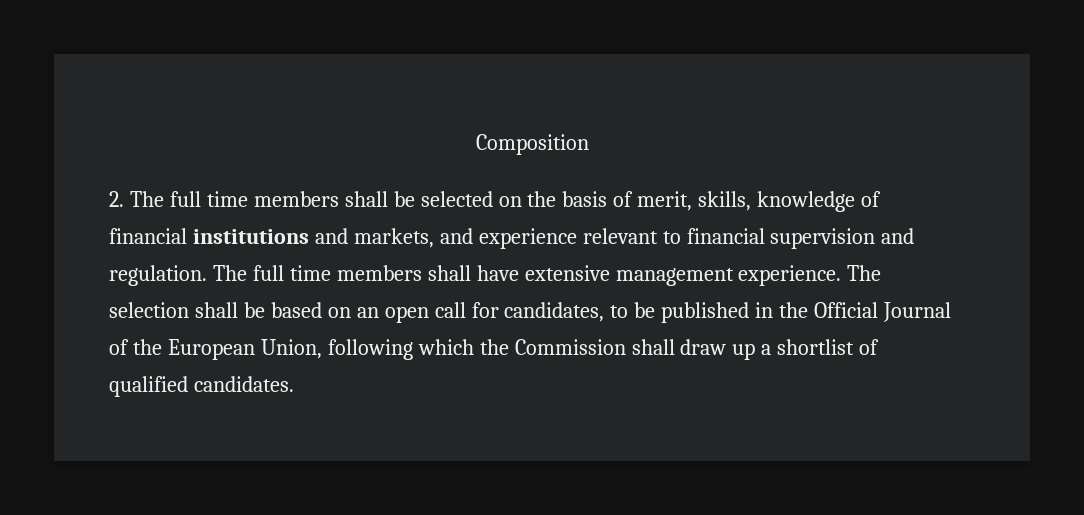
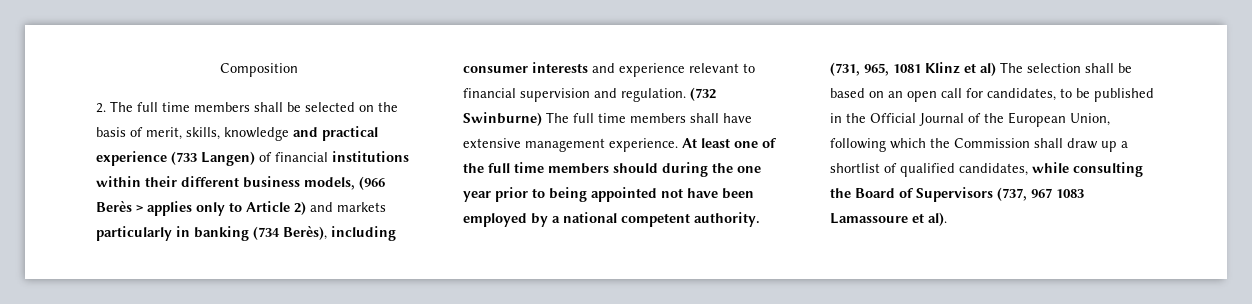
[861,191,882,207] [109,228,434,248] of financial institutions and markets, -> [293,126,378,141] [96,151,409,166] [96,176,385,190] [96,201,386,216] [96,226,396,241] [463,62,588,73] and practical experience (733 Langen) of financial institutions within their different business models, (966 Berès > applies only to Article 2) and markets particularly in banking (734 Berès), including consumer interests
(207, 275) none -> [690,87,716,101] [463,112,542,126] (732 Swinburne)
(842, 275) none -> [682,138,777,148] [463,162,761,177] [463,187,754,202] [463,212,760,227] [830,62,996,76] At least one of the full time members should during the one year prior to being appointed not have been employed by a national competent authority. (731, 965, 1081 Klinz et al)
[193,376,294,392] candidates. -> [959,162,1143,177] [830,187,1084,202] [830,212,947,226] candidates, while consulting the Board of Supervisors (737, 967 1083 Lamassoure et al).

